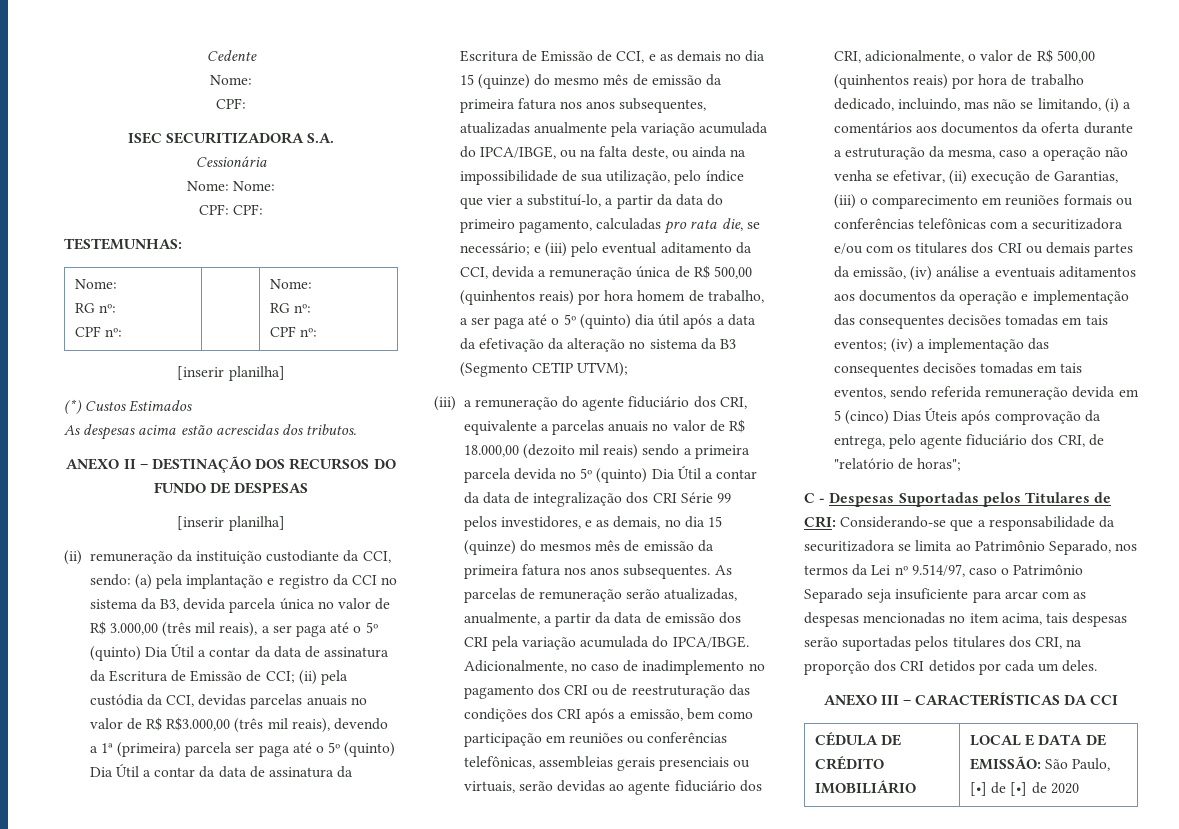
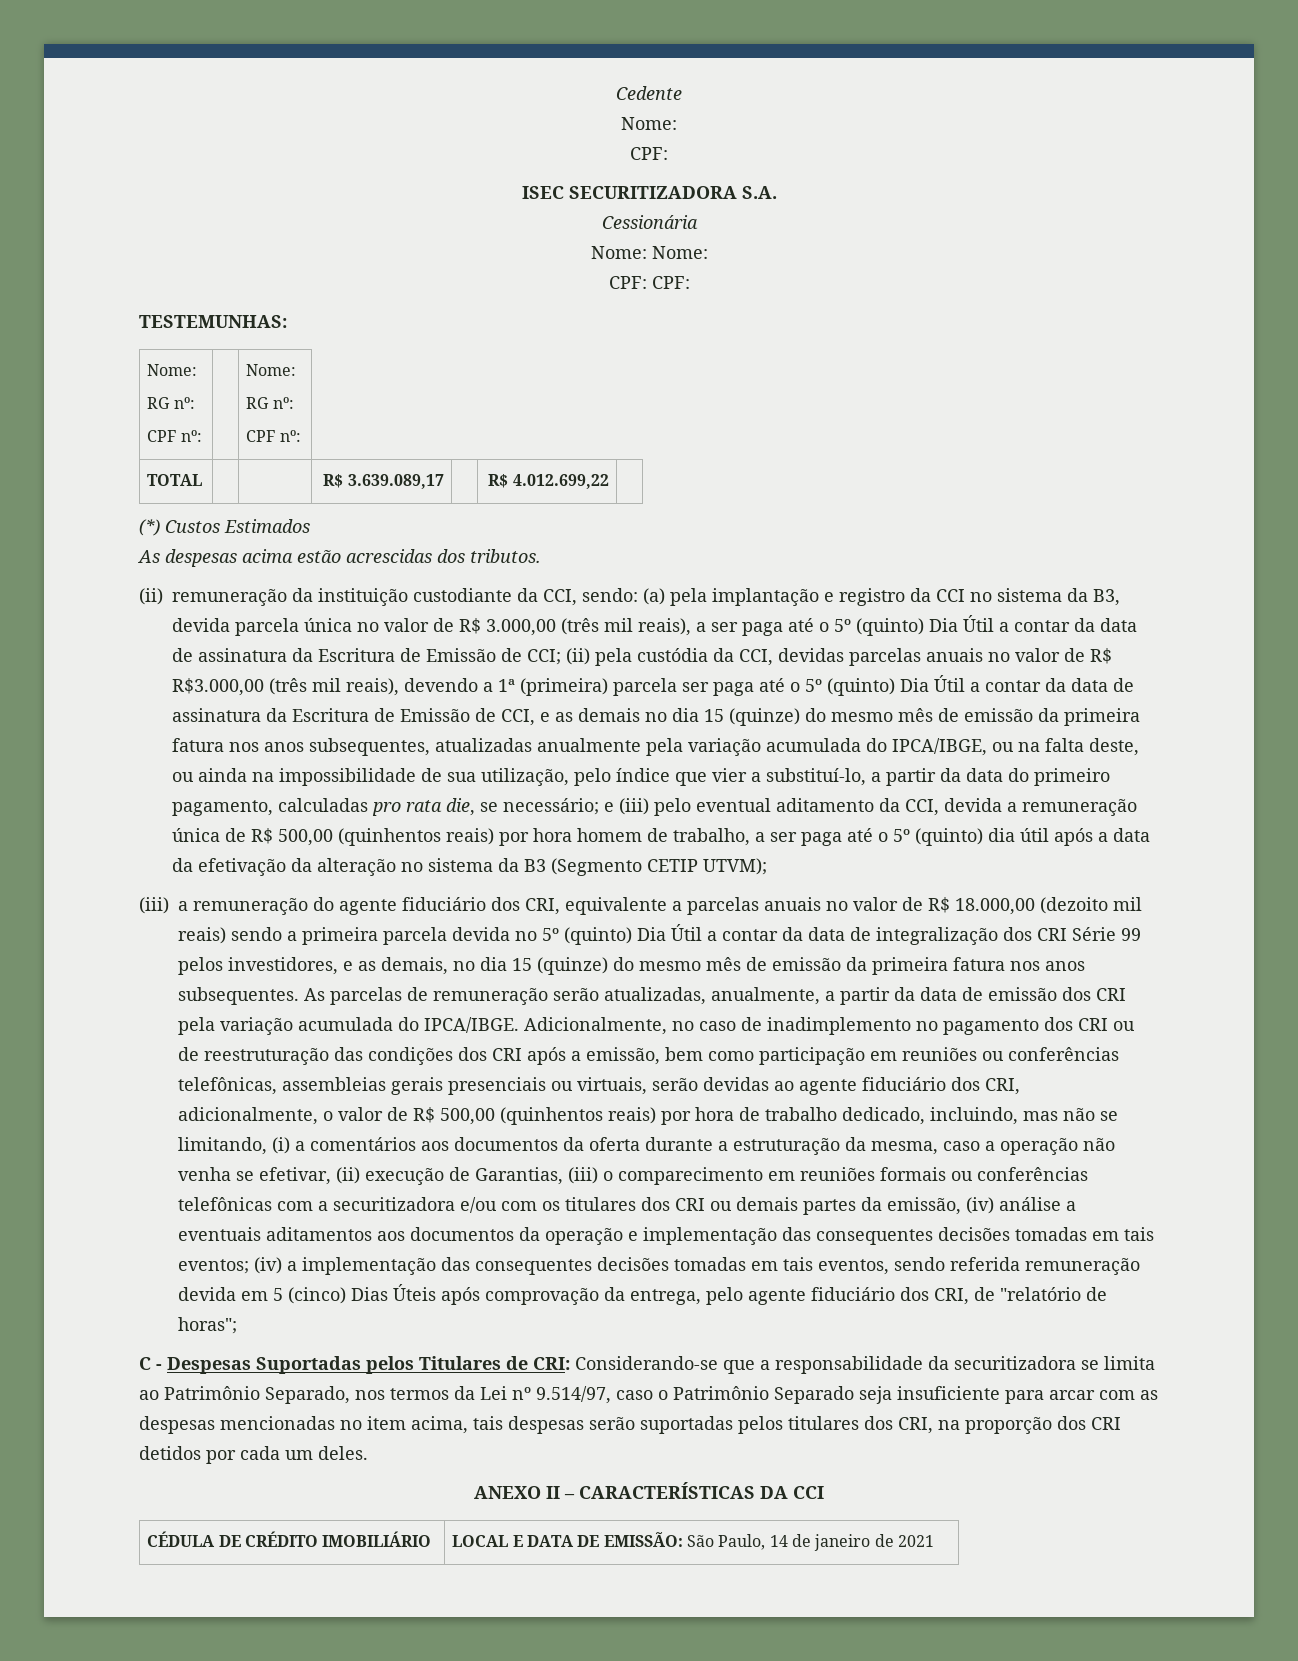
[177,366,285,381] // [inserir planilha] -> [147,474,203,486] [323,474,444,489] [488,474,609,489] // TOTAL | | | R$ 3.639.089,17 | | R$ 4.012.699,22 |
[66,456,396,473] [153,482,309,494] [177,516,285,531] // ANEXO II – DESTINAÇÃO DOS RECURSOS DO FUNDO DE DESPESAS // [inserir planilha] -> (541, 556) none
[540,543,592,551] mesmos -> [639,961,701,971] mesmo
[880,695,899,705] III -> [546,1486,560,1499] II
[970,782,1079,796] [•] de [•] de 2020 -> [769,1534,934,1551] 14 de janeiro de 2021

